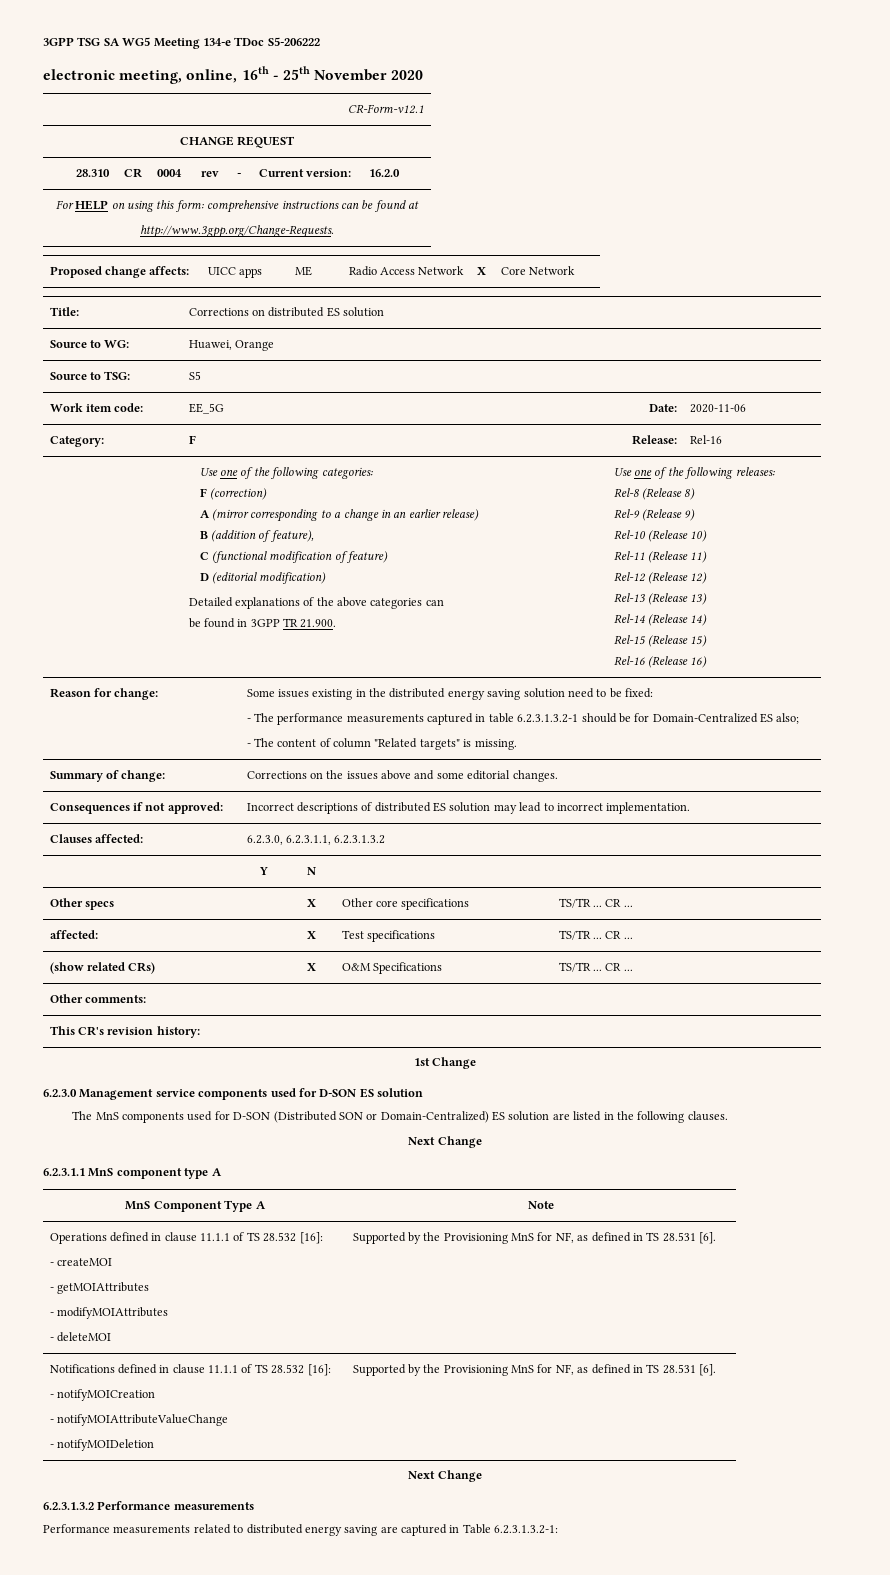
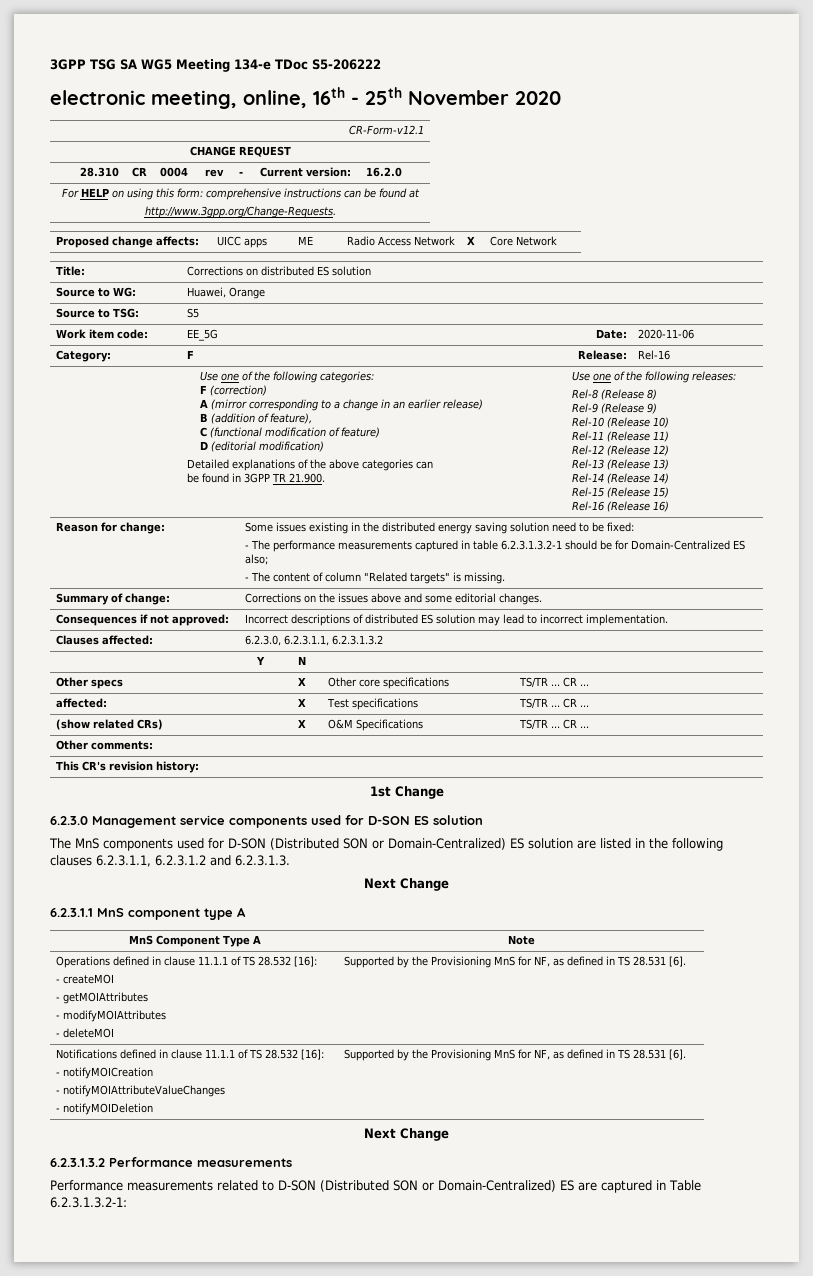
[687,1111,728,1121] clauses. -> [50,855,290,867] clauses 6.2.3.1.1, 6.2.3.1.2 and 6.2.3.1.3.
[56,1414,228,1426] notifyMOIAttributeValueChange -> [63,1085,226,1097] notifyMOIAttributeValueChanges
[246,1524,378,1536] distributed energy saving -> [278,1180,574,1192] D-SON (Distributed SON or Domain-Centralized) ES

